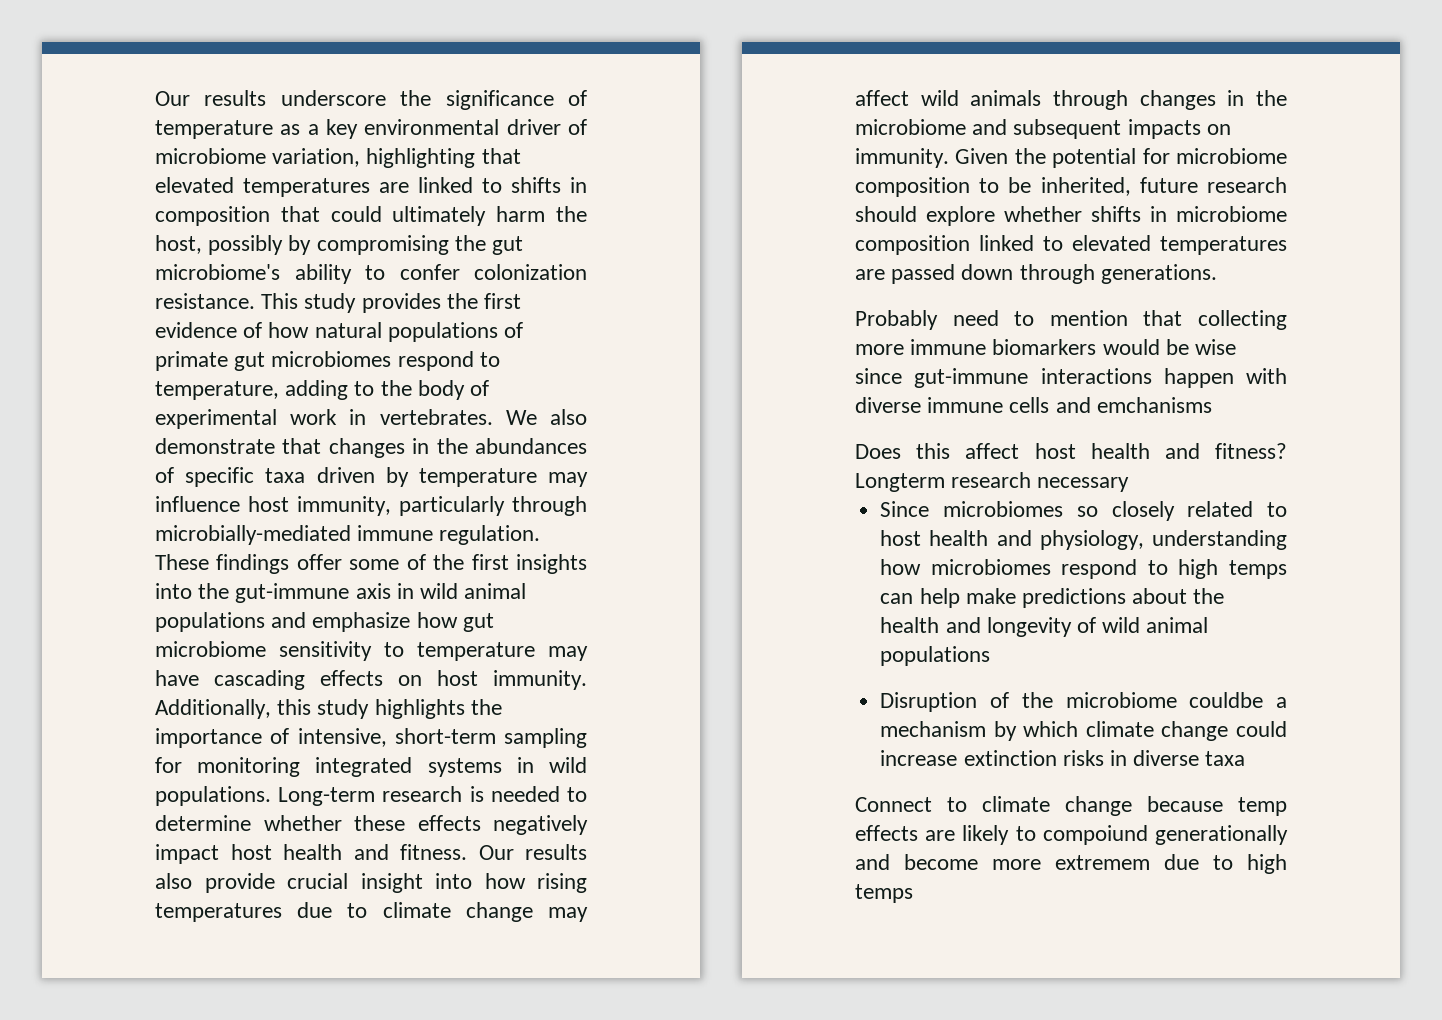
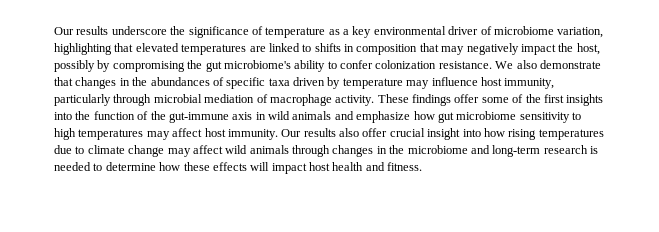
[330,206,546,226] could ultimately harm -> [441,43,556,55] may negatively impact
[261,293,522,313] [155,322,524,342] [155,351,500,371] [155,380,490,400] [155,409,493,429] This study provides the first evidence of how natural populations of primate gut microbiomes respond to temperature, adding to the body of experimental work in vertebrates. -> (492, 65) none
[155,525,541,545] microbially-mediated immune regulation. -> [153,94,375,106] microbial mediation of macrophage activity.
(230, 591) none -> [93,111,166,120] function of the
[464,583,527,599] [155,612,265,632] animal populations -> [292,111,332,120] animals
[417,642,588,661] [155,670,587,690] [155,699,502,719] [155,728,587,748] [155,757,587,777] [155,786,587,806] [155,815,588,835] [155,844,467,864] temperature may have cascading effects on host immunity. Additionally, this study highlights the importance of intensive, short-term sampling for monitoring integrated systems in wild populations. Long-term research is needed to determine whether these effects negatively impact host health and fitness. -> [54,128,278,140] high temperatures may affect host immunity.
[204,873,275,893] provide -> [362,128,388,137] offer
[1013,119,1231,139] [855,148,1287,168] [855,177,1287,197] [855,206,1287,226] [855,235,1287,255] [855,264,1217,284] [855,310,1287,330] [855,339,1237,355] [855,368,1287,388] [855,397,1212,413] [855,443,1287,459] [855,472,1130,492] [880,501,1287,521] [880,530,1287,550] [880,559,1287,579] [880,588,1225,608] [880,617,1209,637] [880,646,991,666] [880,692,1287,712] [880,721,1287,741] [880,750,1246,766] [855,796,1287,816] [855,825,1288,845] [855,854,1287,874] [855,884,913,903] subsequent impacts on immunity. Given the potential for microbiome composition to be inherited, future research should explore whether shifts in microbiome composition linked to elevated temperatures are passed down through generations. // Probably need to mention that collecting more immune biomarkers would be wise since gut-immune interactions happen with diverse immune cells and emchanisms // Does this affect host health and fitness? Longterm research necessary // Since microbiomes so closely related to host health and physiology, understanding how microbiomes respond to high temps can help make predictions about the health and longevity of wild animal populations // Disruption of the microbiome couldbe a mechanism by which climate change could increase extinction risks in diverse taxa // Connect to climate change because temp effects are likely to compoiund generationally and become more extremem due to high temps -> [492,145,598,157] [54,162,423,174] long-term research is needed to determine how these effects will impact host health and fitness.

